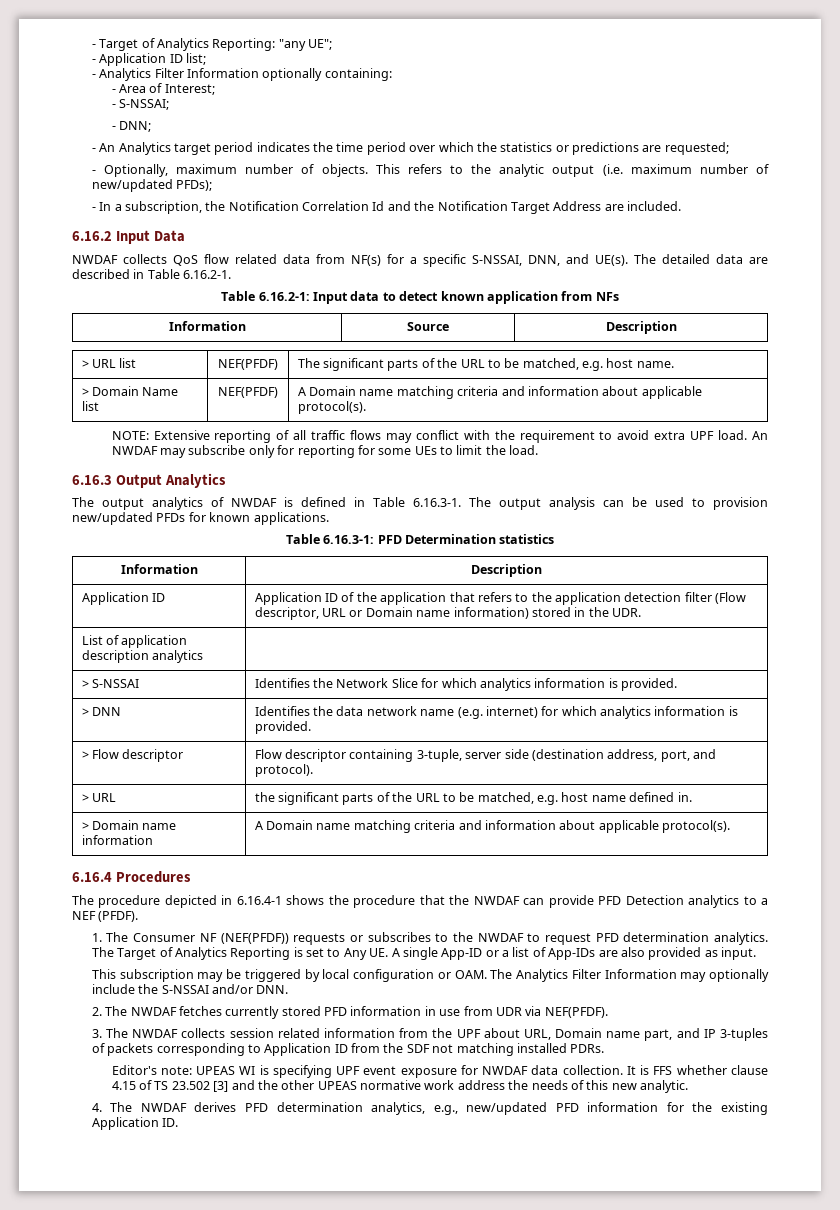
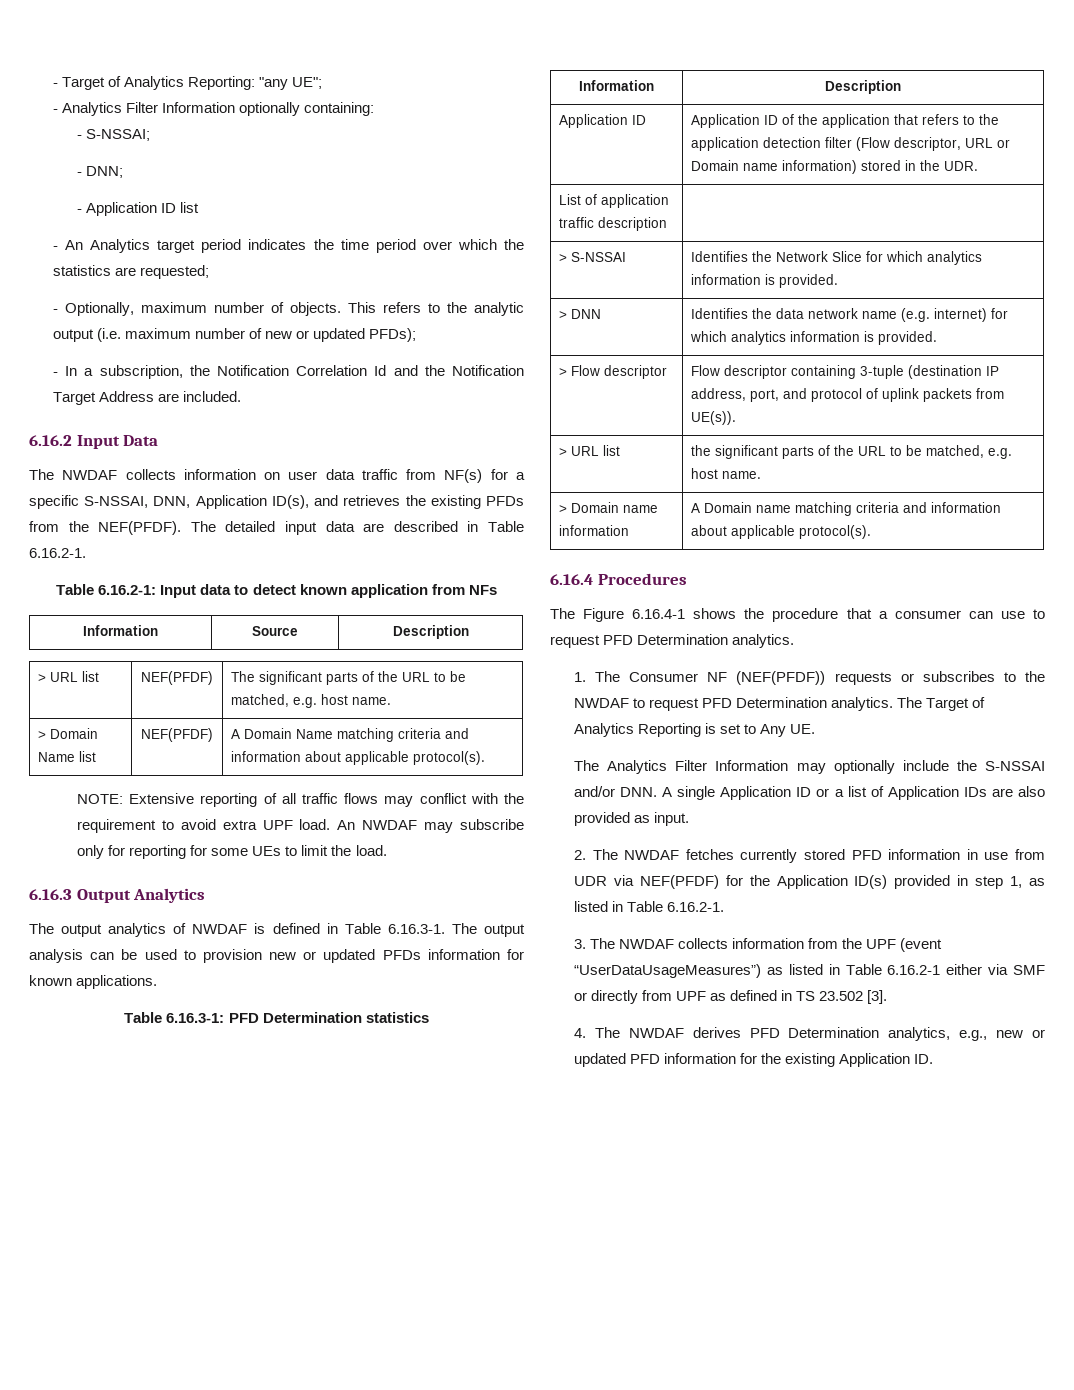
[91,53,206,66] // - Application ID list; -> (323, 83) none
[111,83,215,95] // - Area of Interest; -> (375, 109) none
(151, 126) none -> [77,202,200,216] // - Application ID list
[555,142,640,155] or predictions -> (112, 270) none
[91,179,173,192] new/updated -> [265,328,366,342] new or updated
[72,254,310,266] NWDAF collects QoS flow related data -> [29,469,398,480] The NWDAF collects information on user data traffic
[566,254,628,266] and UE(s). -> [195,495,524,509] [29,521,182,535] Application ID(s), and retrieves the existing PFDs from the NEF(PFDF).
(710, 259) none -> [285,521,317,535] input
[359,389,394,396] name -> [295,729,333,739] Name
[72,512,186,525] new/updated PFDs -> [269,949,500,963] new or updated PFDs information
(188, 641) none -> [558,217,594,228] traffic
[152,650,204,663] analytics -> (667, 224) none
[416,749,717,762] [254,764,313,777] [81,793,117,802] 3-tuple, server side (destination address, port, and protocol). // > URL -> [859,365,999,379] [690,388,1004,402] [690,411,736,425] [558,445,620,456] 3-tuple (destination IP address, port, and protocol of uplink packets from UE(s)). // > URL list
[591,792,692,802] name defined in. -> [721,471,761,479] name.
[98,895,233,908] procedure depicted in -> [583,608,625,622] Figure
[449,895,769,908] [72,911,139,922] the NWDAF can provide PFD Detection analytics to a NEF (PFDF). -> [878,609,1045,619] [550,634,795,648] a consumer can use to request PFD Determination analytics.
[623,932,710,942] determination -> [736,697,828,708] Determination
[391,947,757,960] [91,969,487,982] A single App-ID or a list of App-IDs are also provided as input. // This subscription may be triggered by local configuration or OAM. -> (816, 729) //
(289, 989) none -> [662,786,1045,800] [574,812,690,826] A single Application ID or a list of Application IDs are also provided as input.
[544,1007,608,1018] NEF(PFDF). -> [639,875,1045,889] [574,901,725,912] NEF(PFDF) for the Application ID(s) provided in step 1, as listed in Table 6.16.2-1.
[229,1028,320,1038] session related -> (729, 943) none
[483,1028,768,1041] [91,1043,605,1056] [111,1065,768,1078] [111,1080,688,1093] about URL, Domain name part, and IP 3-tuples of packets corresponding to Application ID from the SDF not matching installed PDRs. // Editor's note: UPEAS WI is specifying UPF event exposure for NWDAF data collection. It is FFS whether clause 4.15 of TS 23.502 [3] and the other UPEAS normative work address the needs of this new analytic. -> [900,938,943,952] [574,964,1045,978] [574,990,888,1004] (event “UserDataUsageMeasures”) as listed in Table 6.16.2-1 either via SMF or directly from UPF as defined in TS 23.502 [3].
[276,1102,363,1112] determination -> [788,1027,880,1038] Determination
[466,1102,548,1115] new/updated -> [996,1029,1045,1038] [574,1053,627,1067] new or updated

